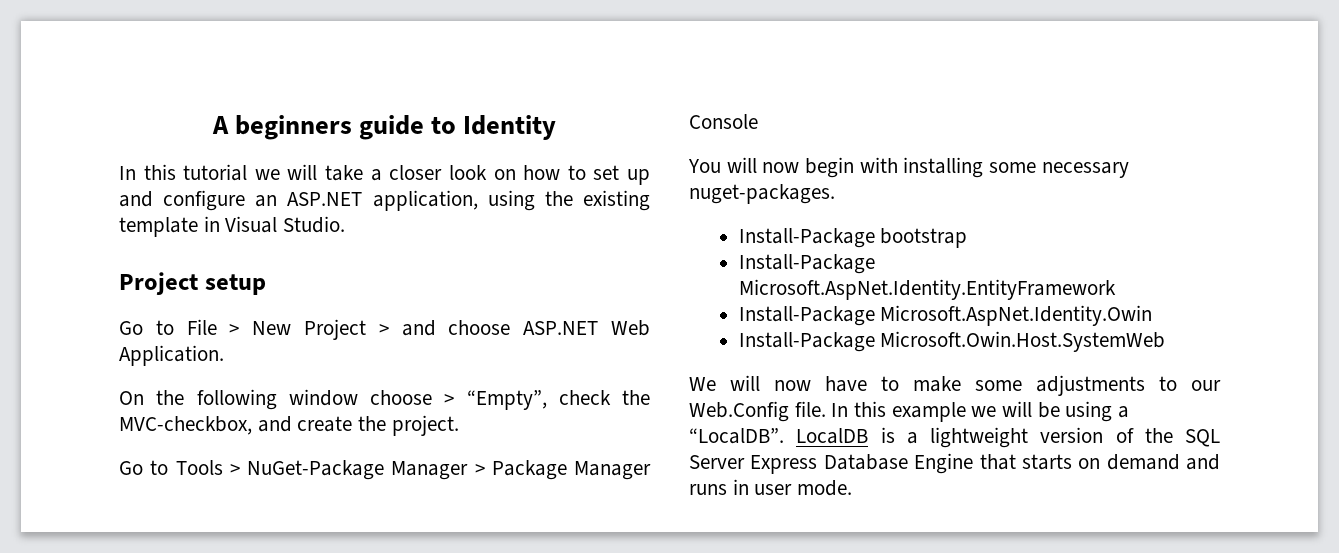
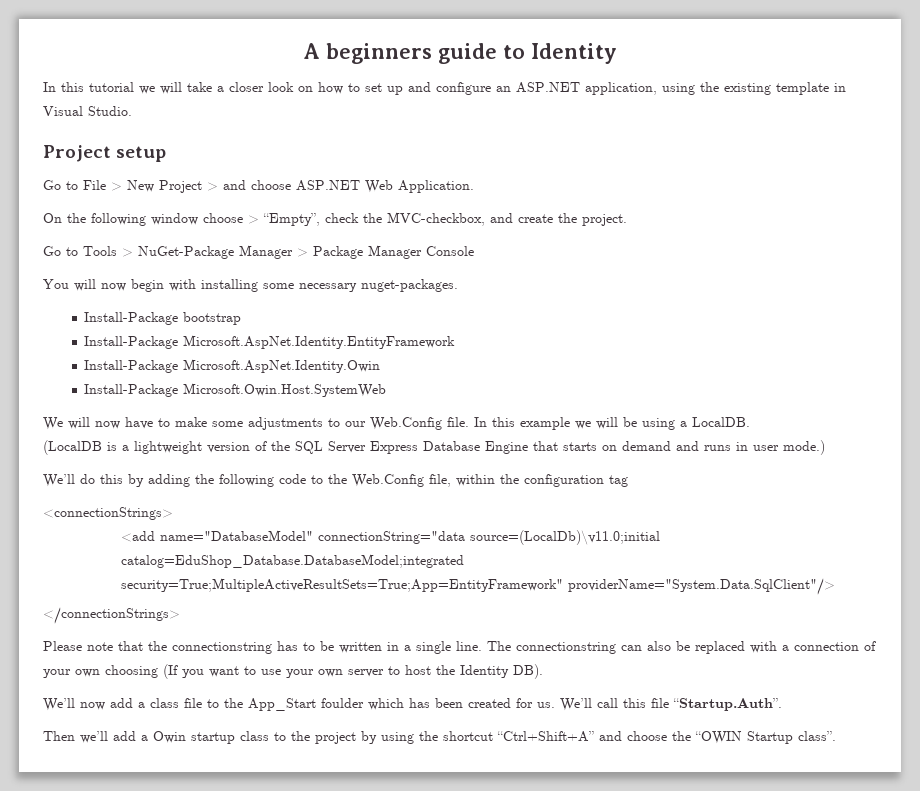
[689,428,869,444] “LocalDB”. LocalDB -> [692,417,750,427] [43,440,102,455] LocalDB. // (LocalDB
[797,480,853,496] mode. -> [783,440,825,455] [43,474,628,487] [43,507,173,520] [120,530,660,545] [120,554,464,568] [120,578,835,595] [43,607,180,624] [43,641,876,654] [43,664,543,679] [43,698,782,711] [43,731,836,744] mode.) // We’ll do this by adding the following code to the Web.Config file, within the configuration tag // <connectionStrings> // <add name="DatabaseModel" connectionString="data source=(LocalDb)\v11.0;initial catalog=EduShop_Database.DatabaseModel;integrated security=True;MultipleActiveResultSets=True;App=EntityFramework" providerName="System.Data.SqlClient"/> // </connectionStrings> // Please note that the connectionstring has to be written in a single line. The connectionstring can also be replaced with a connection of your own choosing (If you want to use your own server to host the Identity DB). // We’ll now add a class file to the App_Start foulder which has been created for us. We’ll call this file “Startup.Auth”. // Then we’ll add a Owin startup class to the project by using the shortcut “Ctrl+Shift+A” and choose the “OWIN Startup class”.

